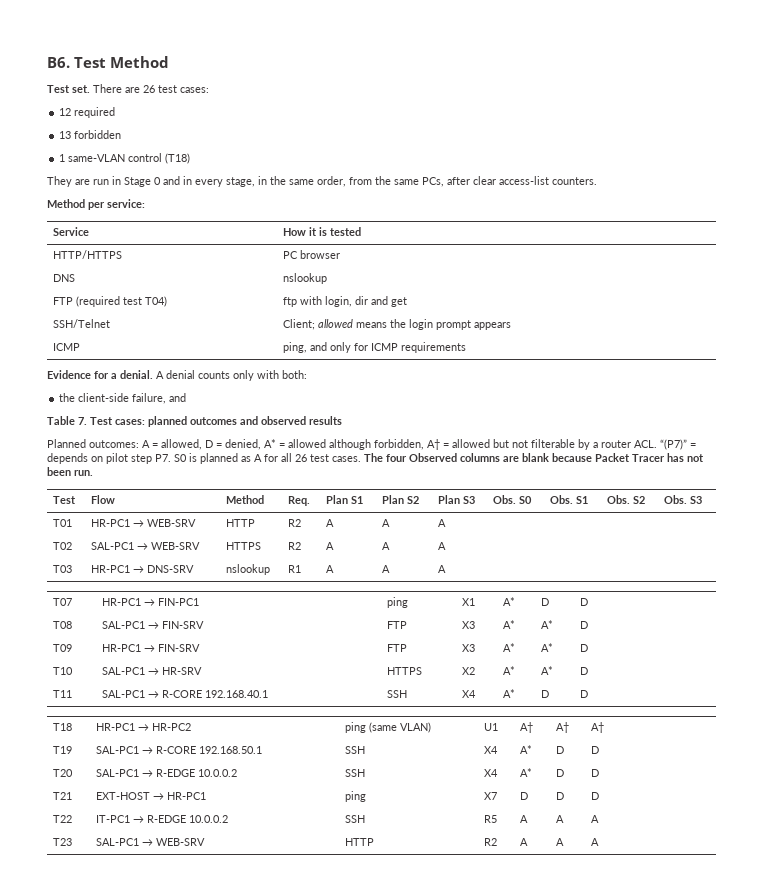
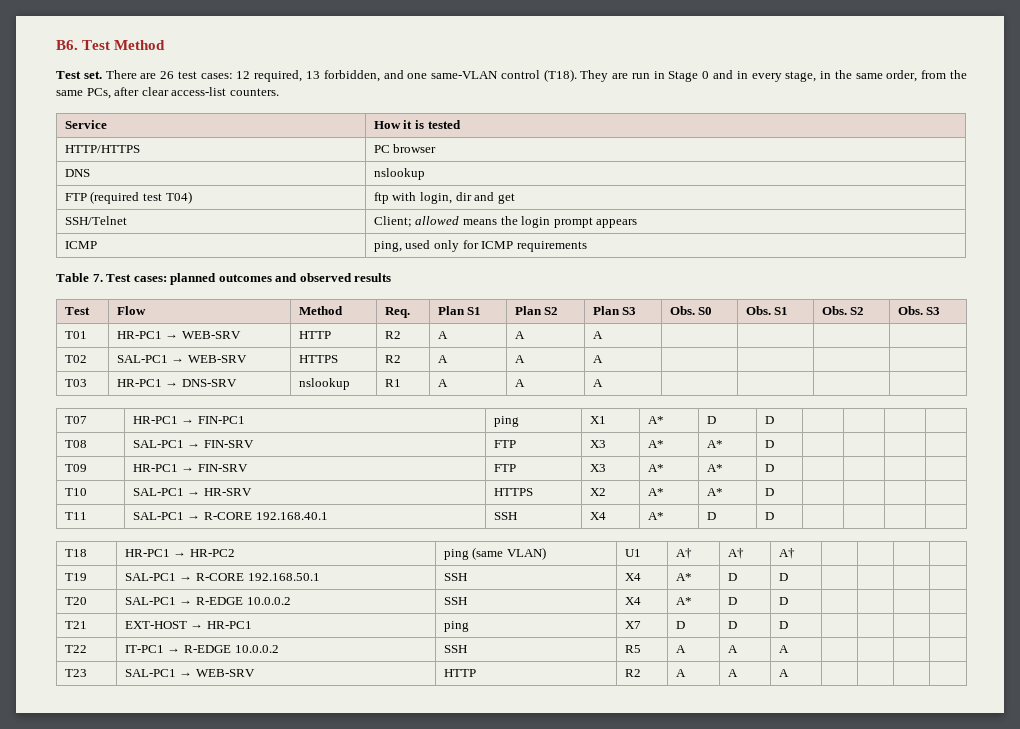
[59,107,116,118] [59,130,122,139] [59,154,66,162] // 12 required // 13 forbidden // 1 -> [236,70,428,82] 12 required, 13 forbidden, and one
[165,153,191,164] (T18) // -> [543,69,577,82] (T18).
[47,199,145,210] // Method per service: -> (279, 92) none
[309,342,327,351] and -> [405,240,431,249] used
[47,370,307,381] [59,393,187,404] // Evidence for a denial. A denial counts only with both: // the client-side failure, and -> (587, 246) none
[47,439,696,450] [47,453,704,464] [47,467,93,476] // Planned outcomes: A = allowed, D = denied, A* = allowed although forbidden, A† = allowed but not filterable by a router ACL. “(P7)” = depends on pilot step P7. S0 is planned as A for all 26 test cases. The four Observed columns are blank because Packet Tracer has not been run. -> (392, 277) none

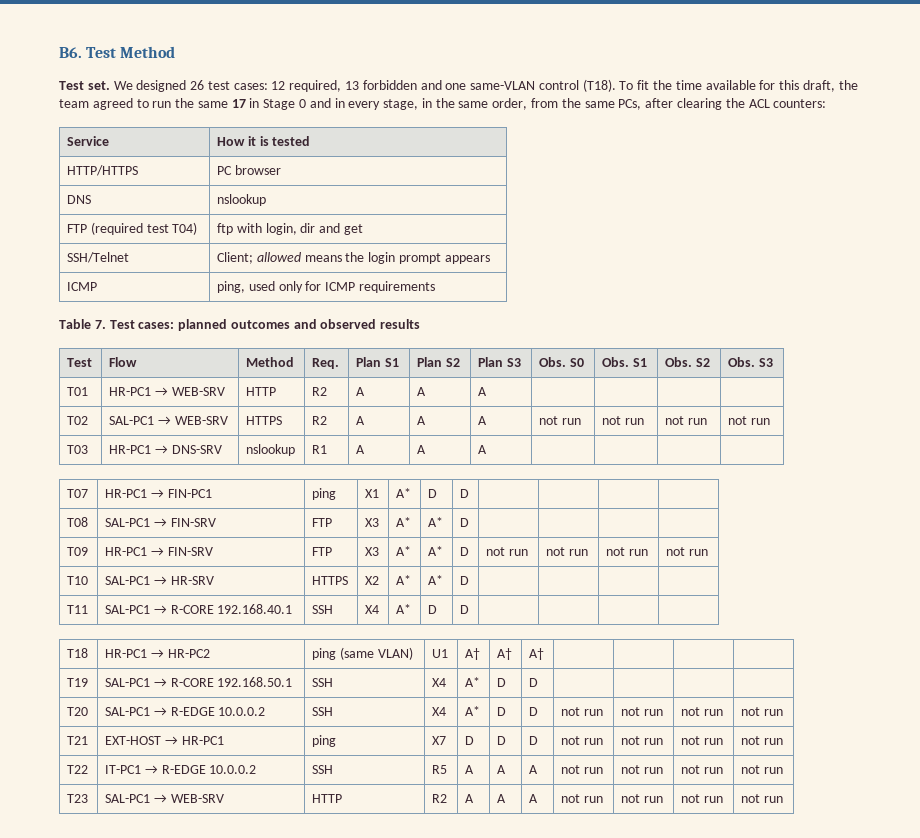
[105,70,157,79] There are -> [113,80,187,92] We designed
[323,70,380,82] forbidden, -> [362,80,417,90] forbidden
[580,70,650,82] They are run -> [619,80,858,92] [59,98,246,110] To fit the time available for this draft, the team agreed to run the same 17
[141,87,279,96] clear access-list counters. -> [676,98,827,110] clearing the ACL counters:
(603, 359) | | | -> [539,416,581,425] [602,416,644,425] [665,416,707,425] [728,416,770,425] not run | not run | not run | not run
(774, 468) | | | -> [486,547,528,556] [546,547,588,556] [606,547,648,556] [666,547,708,556] not run | not run | not run | not run
(788, 601) | | | -> [561,707,603,716] [621,707,663,716] [681,707,723,716] [741,707,783,716] not run | not run | not run | not run
(788, 625) | | | -> [561,736,603,745] [621,736,663,745] [681,736,723,745] [741,736,783,745] not run | not run | not run | not run
(789, 649) | | | -> [561,765,603,774] [621,765,663,774] [681,765,723,774] [741,765,783,774] not run | not run | not run | not run
(789, 673) | | | -> [561,794,603,803] [621,794,663,803] [681,794,723,803] [741,794,783,803] not run | not run | not run | not run

